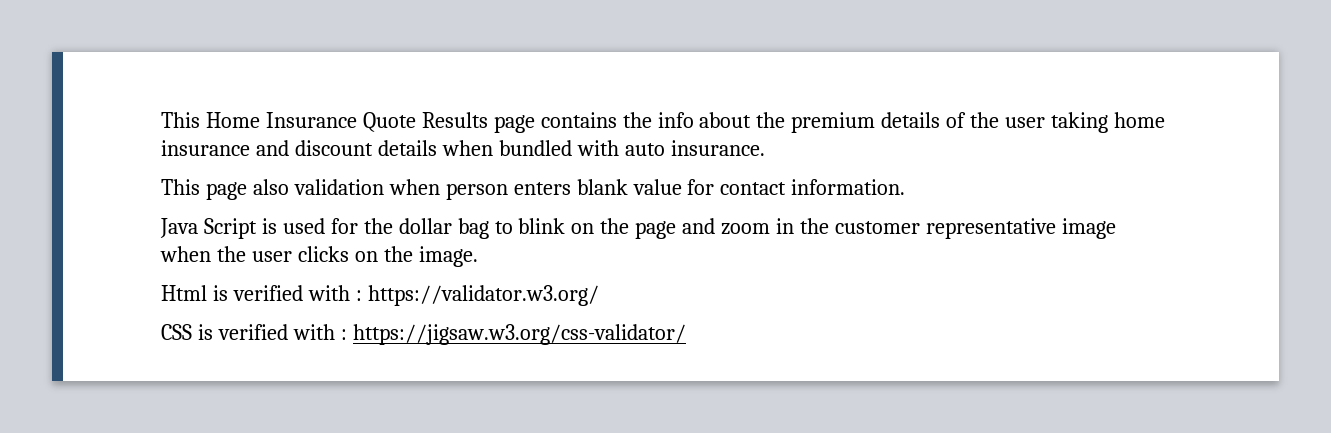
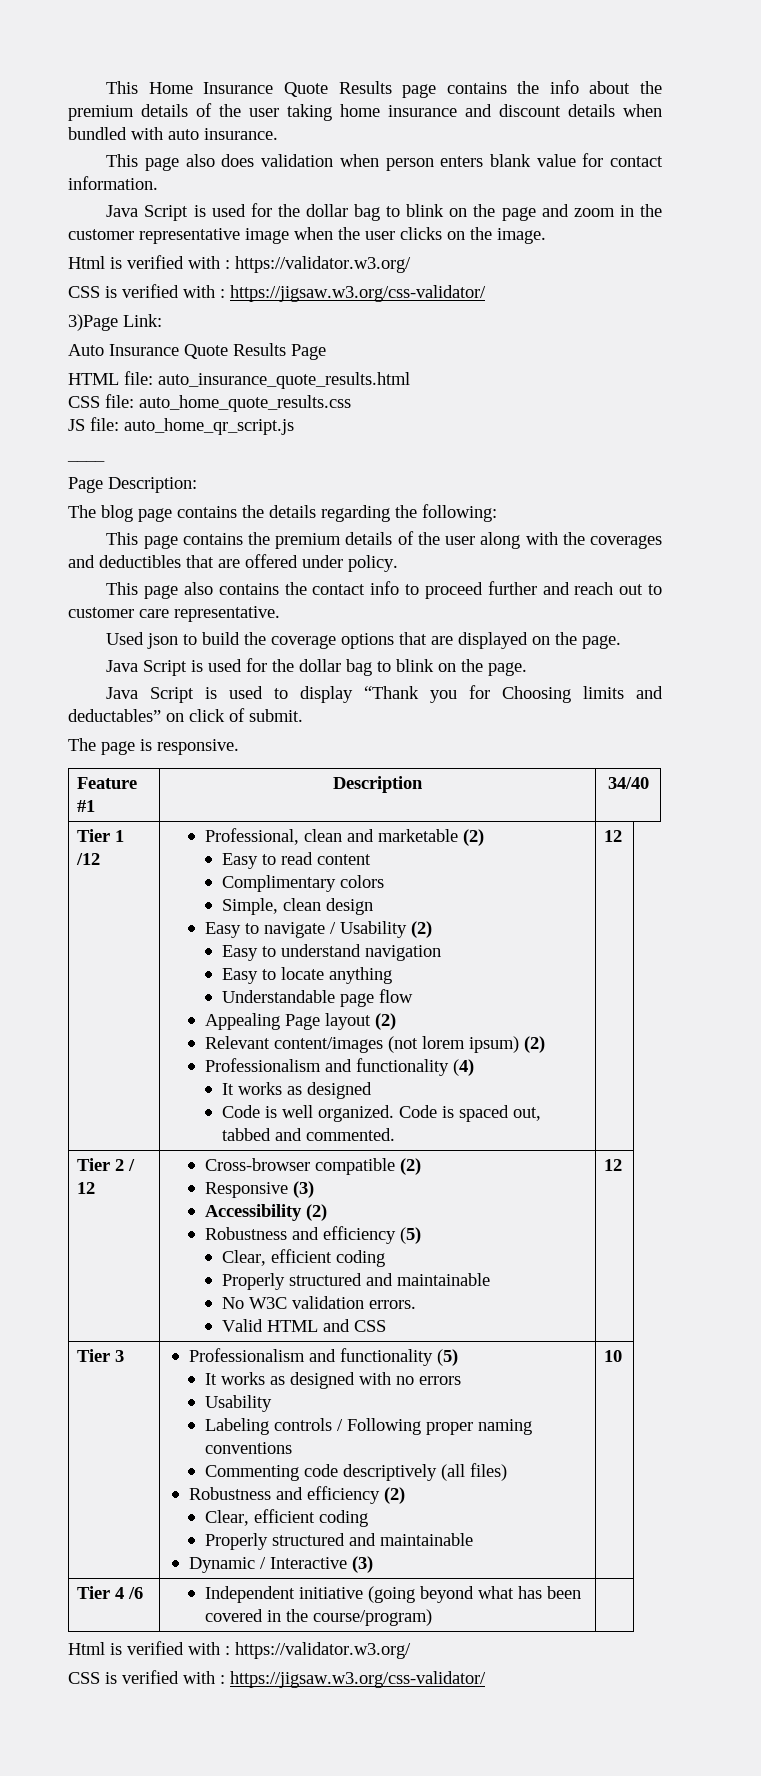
(289, 187) none -> [221,154,255,167] does
(686, 334) none -> [68,314,162,331] [68,343,326,360] [68,371,410,389] [68,394,351,412] [68,417,294,435] [67,460,105,462] [68,477,197,493] [68,504,497,522] [106,531,663,549] [68,554,398,572] [106,581,663,599] [68,606,280,622] [106,632,622,649] [106,658,528,676] [106,685,663,703] [68,708,303,722] [68,738,239,755] [77,777,138,789] [77,800,96,812] [333,776,423,793] [607,777,649,789] [77,829,125,842] [76,853,101,865] [205,828,485,846] [221,852,371,869] [221,875,384,892] [221,898,373,915] [205,921,433,938] [221,944,441,961] [221,967,392,984] [221,989,413,1007] [205,1013,397,1030] [205,1036,546,1053] [205,1058,475,1076] [221,1082,372,1099] [221,1105,541,1122] [221,1128,395,1141] [604,830,623,842] [77,1158,136,1171] [77,1182,96,1194] [205,1158,422,1175] [205,1181,315,1198] [205,1204,328,1221] [205,1226,422,1244] [221,1249,385,1267] [221,1273,490,1290] [221,1296,416,1309] [221,1319,386,1332] [604,1159,623,1171] [77,1349,125,1362] [188,1348,458,1366] [205,1372,462,1389] [205,1395,273,1412] [205,1418,533,1435] [205,1442,293,1454] [205,1463,508,1481] [188,1486,405,1504] [205,1509,369,1527] [205,1533,474,1550] [188,1556,373,1573] [604,1350,623,1362] [77,1586,144,1599] [205,1586,582,1603] [205,1609,433,1626] [68,1641,411,1659] [68,1670,486,1688] // 3)Page Link: // Auto Insurance Quote Results Page // HTML file: auto_insurance_quote_results.html // CSS file: auto_home_quote_results.css // JS file: auto_home_qr_script.js // ____ // Page Description: // The blog page contains the details regarding the following: // This page contains the premium details of the user along with the coverages and deductibles that are offered under policy. // This page also contains the contact info to proceed further and reach out to customer care representative. // Used json to build the coverage options that are displayed on the page. // Java Script is used for the dollar bag to blink on the page. // Java Script is used to display “Thank you for Choosing limits and deductables” on click of submit. // The page is responsive. // Feature #1 | Description | 34/40 // Tier 1 /12 | Professional, clean and marketable (2) // Easy to read content // Complimentary colors // Simple, clean design // Easy to navigate / Usability (2) // Easy to understand navigation // Easy to locate anything // Understandable page flow // Appealing Page layout (2) // Relevant content/images (not lorem ipsum) (2) // Professionalism and functionality (4) // It works as designed // Code is well organized. Code is spaced out, tabbed and commented. | 12 // Tier 2 / 12 | Cross-browser compatible (2) // Responsive (3) // Accessibility (2) // Robustness and efficiency (5) // Clear, efficient coding // Properly structured and maintainable // No W3C validation errors. // Valid HTML and CSS | 12 // Tier 3 | Professionalism and functionality (5) // It works as designed with no errors // Usability // Labeling controls / Following proper naming conventions // Commenting code descriptively (all files) // Robustness and efficiency (2) // Clear, efficient coding // Properly structured and maintainable // Dynamic / Interactive (3) | 10 // Tier 4 /6 | Independent initiative (going beyond what has been covered in the course/program) | // Html is verified with : https://validator.w3.org/ // CSS is verified with : https://jigsaw.w3.org/css-validator/

